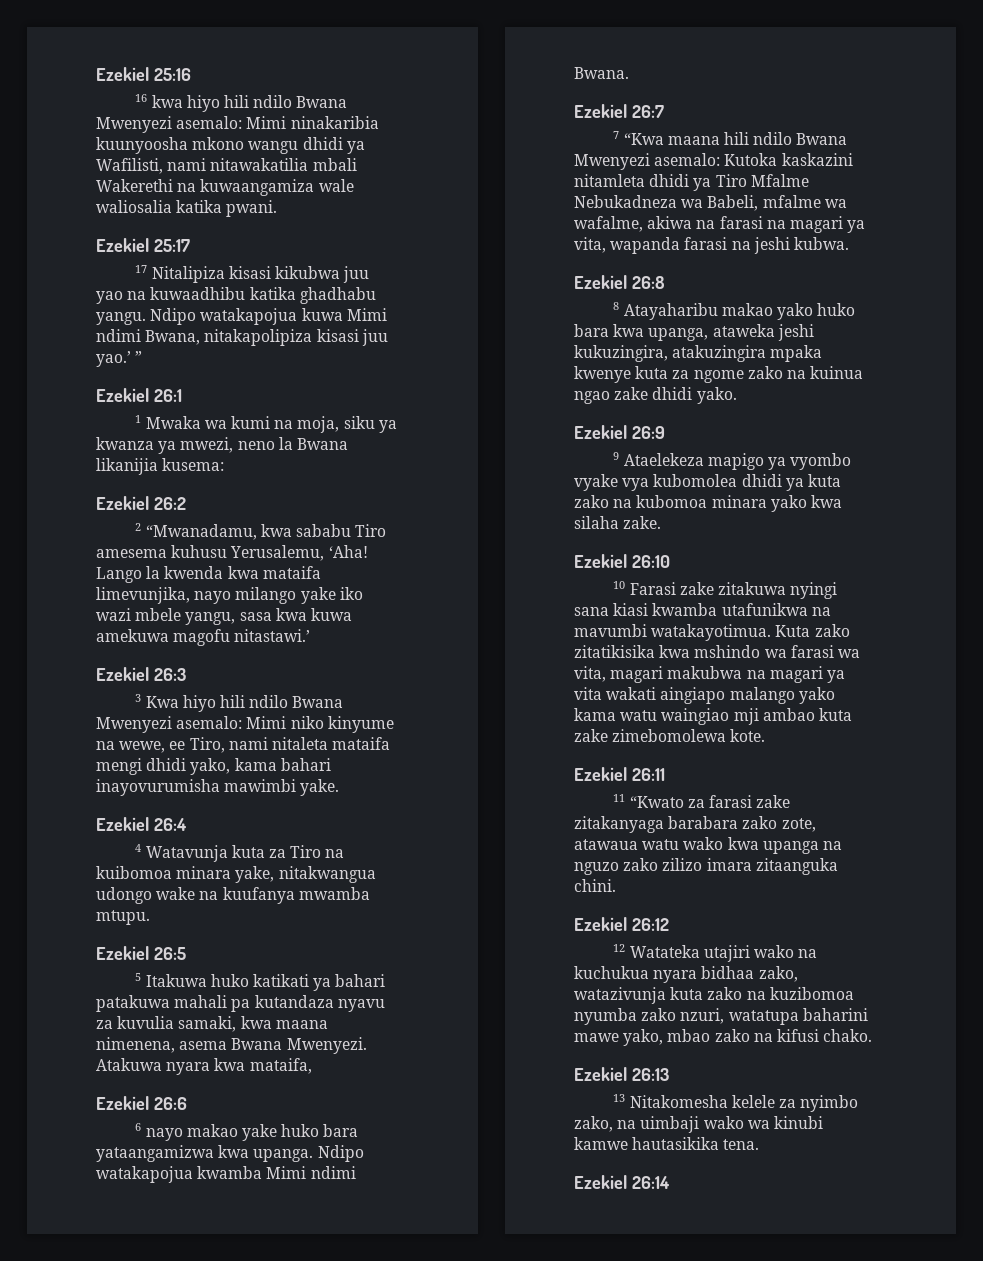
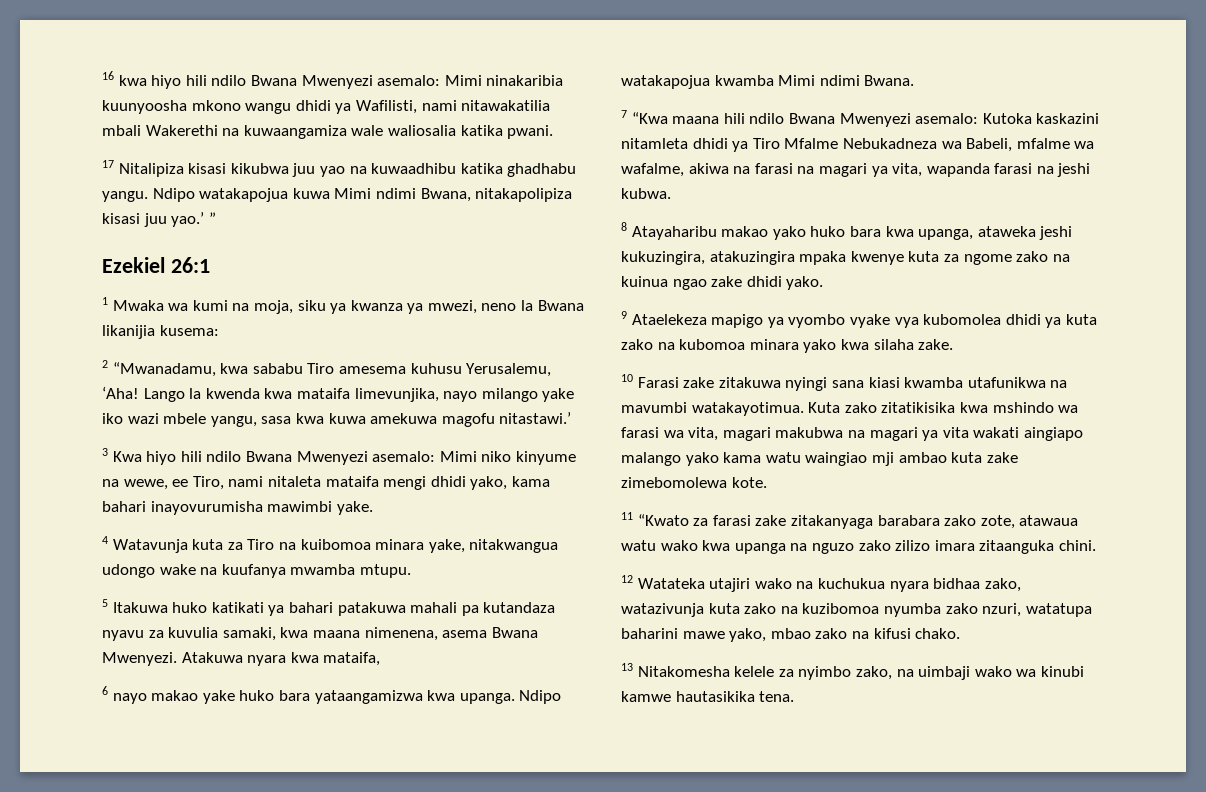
[96,67,191,81] Ezekiel 25:16 // -> (102, 75) none
[96,238,190,252] // Ezekiel 25:17 -> (554, 132) none
[96,496,186,510] // Ezekiel 26:2 -> (219, 330) none
[96,667,186,681] // Ezekiel 26:3 -> (572, 418) none
[96,817,187,831] // Ezekiel 26:4 -> (373, 508) none
[96,946,186,960] // Ezekiel 26:5 -> (411, 571) none
[96,1096,187,1110] // Ezekiel 26:6 -> (381, 659) none
[574,104,664,118] // Ezekiel 26:7 -> (915, 80) none
[574,275,665,289] // Ezekiel 26:8 -> (671, 193) none
[574,425,665,439] // Ezekiel 26:9 -> (824, 283) none
[574,554,670,568] // Ezekiel 26:10 -> (954, 344) none
[574,767,665,781] // Ezekiel 26:11 -> (767, 482) none
[574,917,669,931] // Ezekiel 26:12 -> (1096, 545) none
[574,1067,669,1081] // Ezekiel 26:13 -> (961, 633) none
[574,1175,670,1189] // Ezekiel 26:14 -> (795, 696) none

